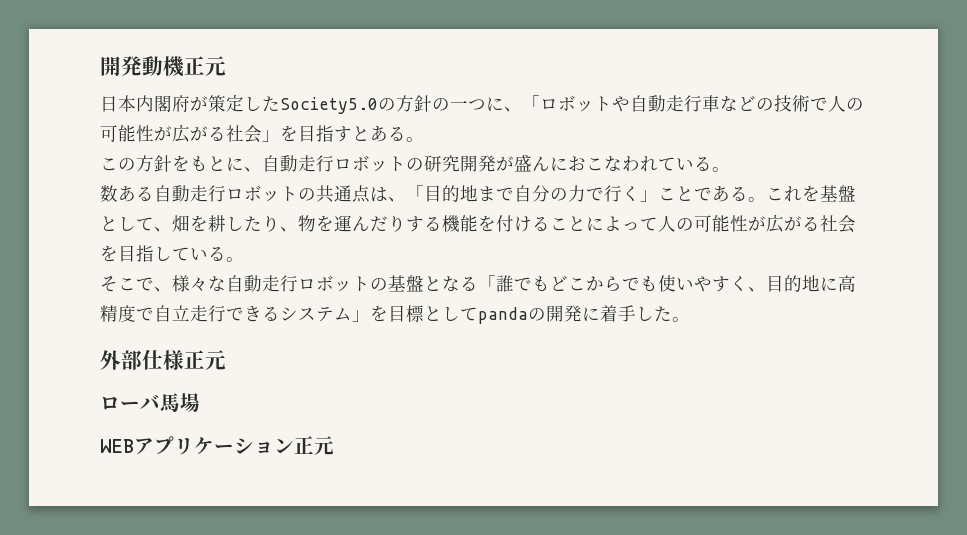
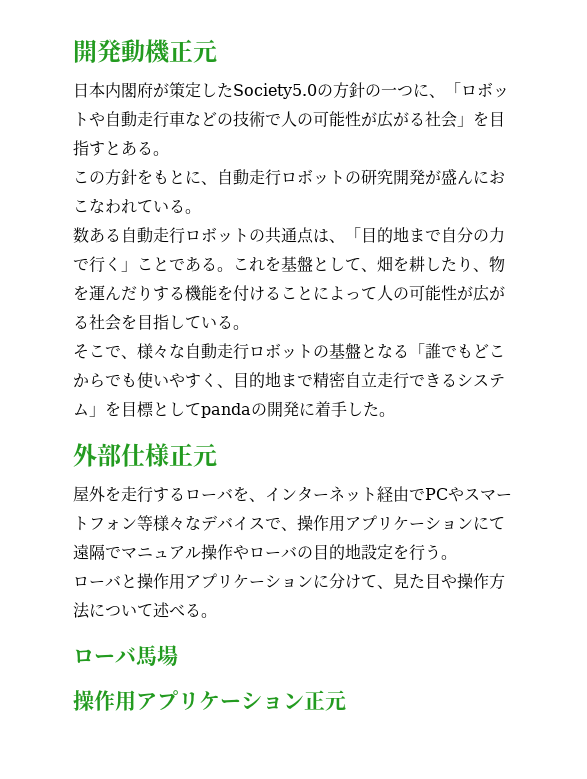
[820,275,856,292] [100,305,154,322] に高精度で -> [281,371,345,388] まで精密
(226, 360) none -> [73,486,512,503] [73,515,505,532] [73,543,457,561] [73,573,505,590] [73,602,217,619] // 屋外を走行するローバを、インターネット経由でPCやスマートフォン等様々なデバイスで、操作用アプリケーションにて遠隔でマニュアル操作やローバの目的地設定を行う。 // ローバと操作用アプリケーションに分けて、見た目や操作方法について述べる。
[100,439,134,453] WEB -> [73,690,136,711] 操作用

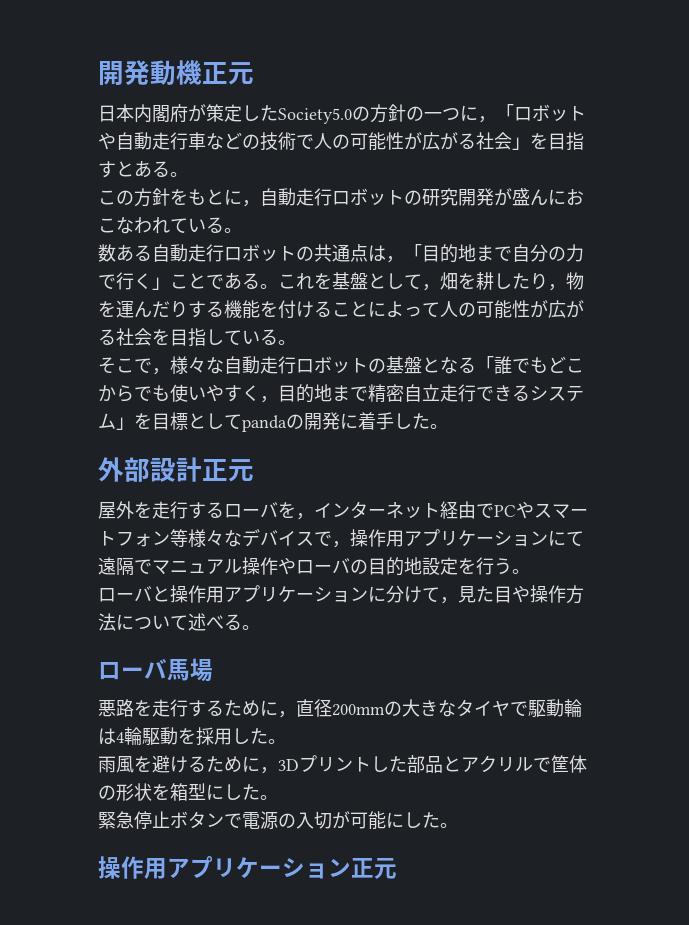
[429,94,445,98] 、 -> [478,116,496,123] ，
[201,181,217,185] 、 -> [242,200,260,207] ，
[329,239,345,243] 、 -> [386,256,404,263] ，
[361,268,377,272] 、 -> [422,284,440,291] ，
[473,268,489,272] 、 -> [548,284,566,291] ，
[121,355,137,359] 、 -> [152,368,170,375] ，
[217,384,233,388] 、 -> [260,396,278,403] ，
[121,443,169,467] 仕様 -> [150,457,202,482] 設計
[249,498,265,502] 、 -> [296,513,314,520] ，
[281,527,297,531] 、 -> [332,541,350,548] ，
[377,585,393,589] 、 -> [440,597,458,604] ，
(178, 655) none -> [98,699,582,718] [98,727,286,746] [98,755,587,774] [98,783,278,801] [98,811,458,830] // 悪路を走行するために，直径200mmの大きなタイヤで駆動輪は4輪駆動を採用した。 // 雨風を避けるために，3Dプリントした部品とアクリルで筐体の形状を箱型にした。 // 緊急停止ボタンで電源の入切が可能にした。

